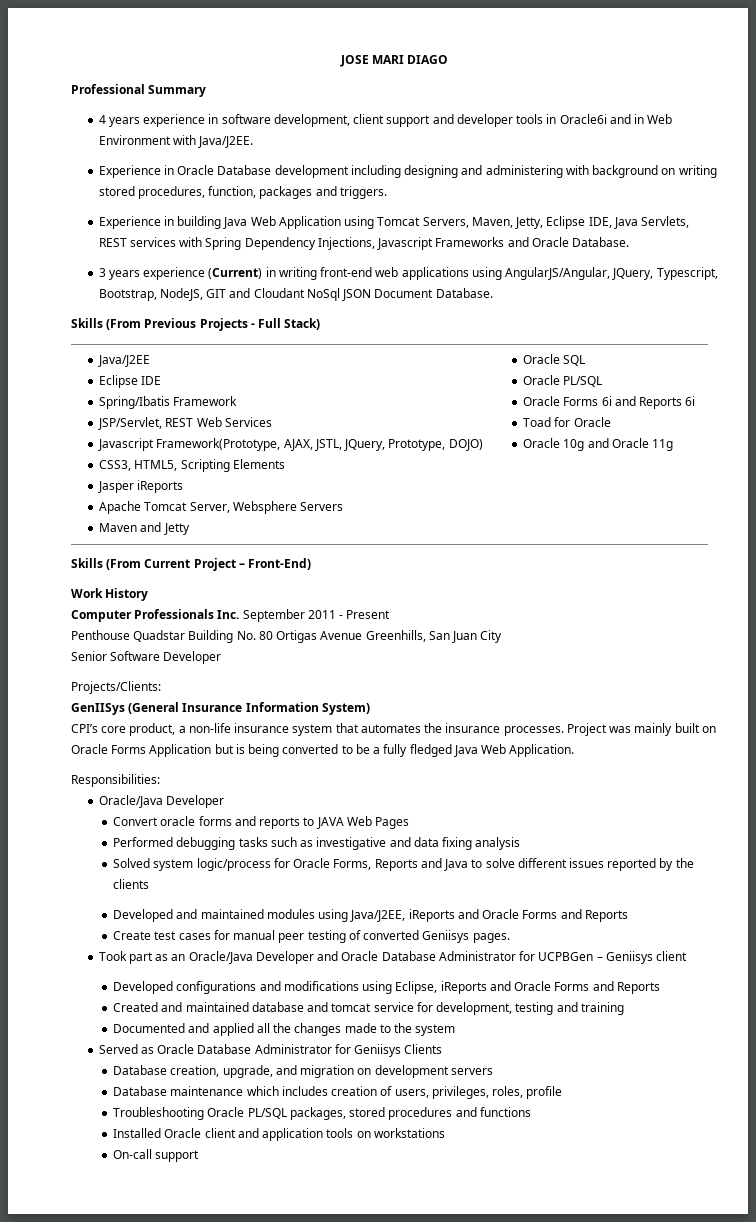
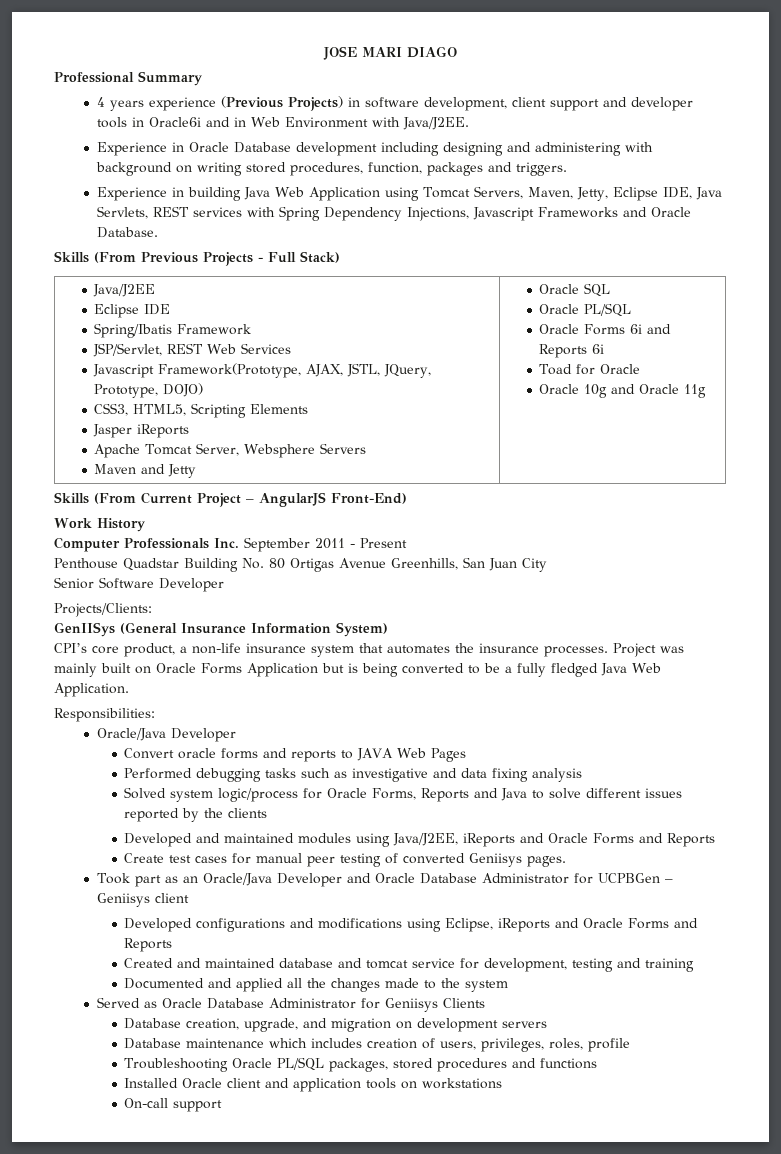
(206, 120) none -> [220,96,343,111] (Previous Projects)
[98,267,718,280] [98,288,493,301] // 3 years experience (Current) in writing front-end web applications using AngularJS/Angular, JQuery, Typescript, Bootstrap, NodeJS, GIT and Cloudant NoSql JSON Document Database. -> (158, 232) none
(245, 565) none -> [259,492,326,507] AngularJS

